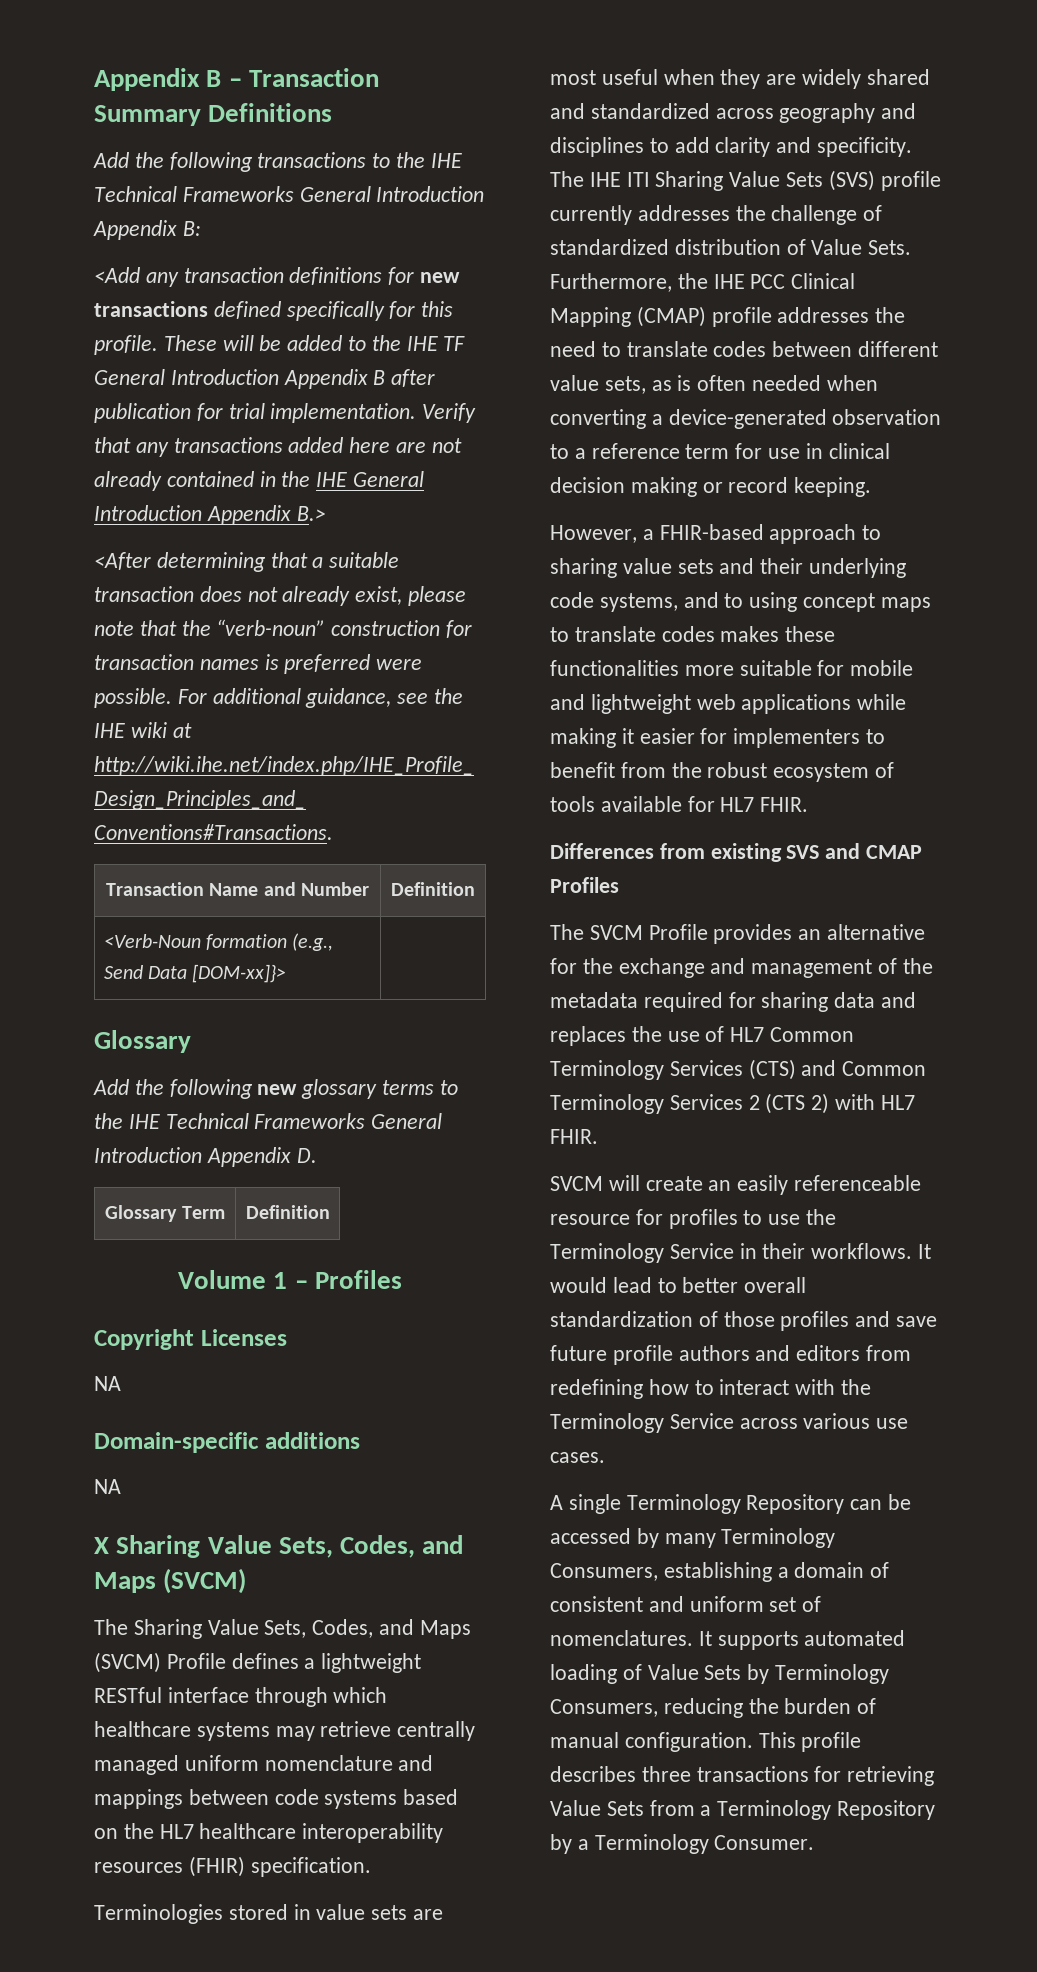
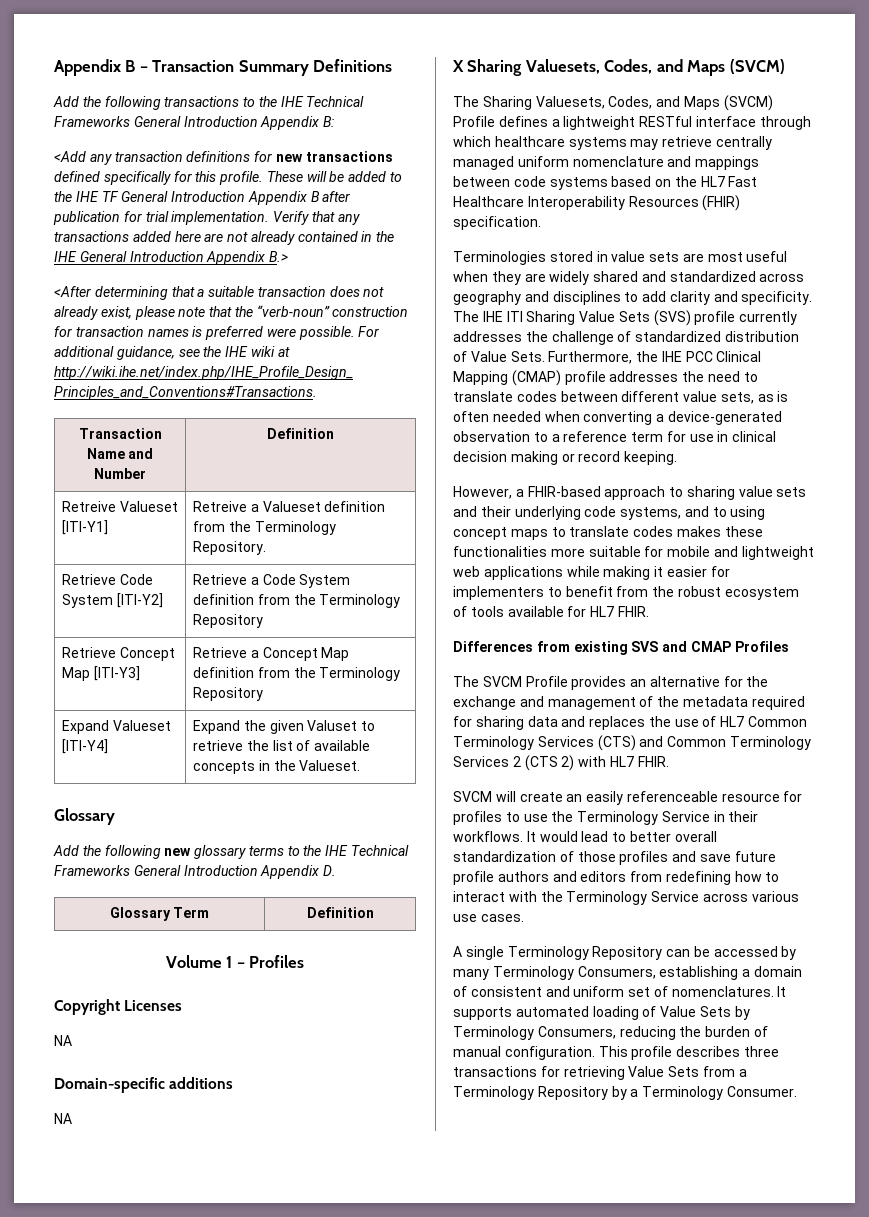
[103,933,334,951] [103,964,287,983] <Verb-Noun formation (e.g., Send Data [DOM-xx]}> | -> [61,501,178,512] [61,520,108,535] [192,501,386,512] [192,521,336,535] [192,541,266,555] [61,574,153,585] [61,593,163,608] [192,574,351,588] [192,594,401,608] [192,614,263,628] [61,647,175,661] [61,666,140,681] [192,647,350,661] [192,667,401,681] [192,687,263,701] [61,720,171,734] [61,739,108,754] [192,720,376,734] [192,740,371,751] [192,760,361,774] Retreive Valueset [ITI-Y1] | Retreive a Valueset definition from the Terminology Repository. // Retrieve Code System [ITI-Y2] | Retrieve a Code System definition from the Terminology Repository // Retrieve Concept Map [ITI-Y3] | Retrieve a Concept Map definition from the Terminology Repository // Expand Valueset [ITI-Y4] | Expand the given Valuset to retrieve the list of available concepts in the Valueset.
[207,1535,333,1558] Value Sets, -> [525,59,600,74] Valuesets,
[207,1619,307,1638] Value Sets, -> [535,96,605,109] Valuesets,
[199,1823,444,1843] [94,1862,183,1873] healthcare interoperability resources -> [728,176,758,187] [453,196,699,210] Fast Healthcare Interoperability Resources

